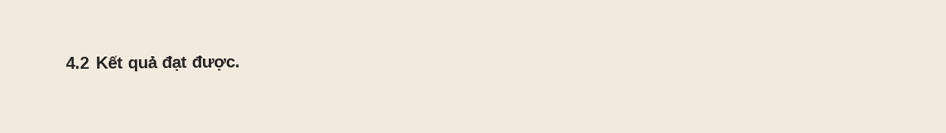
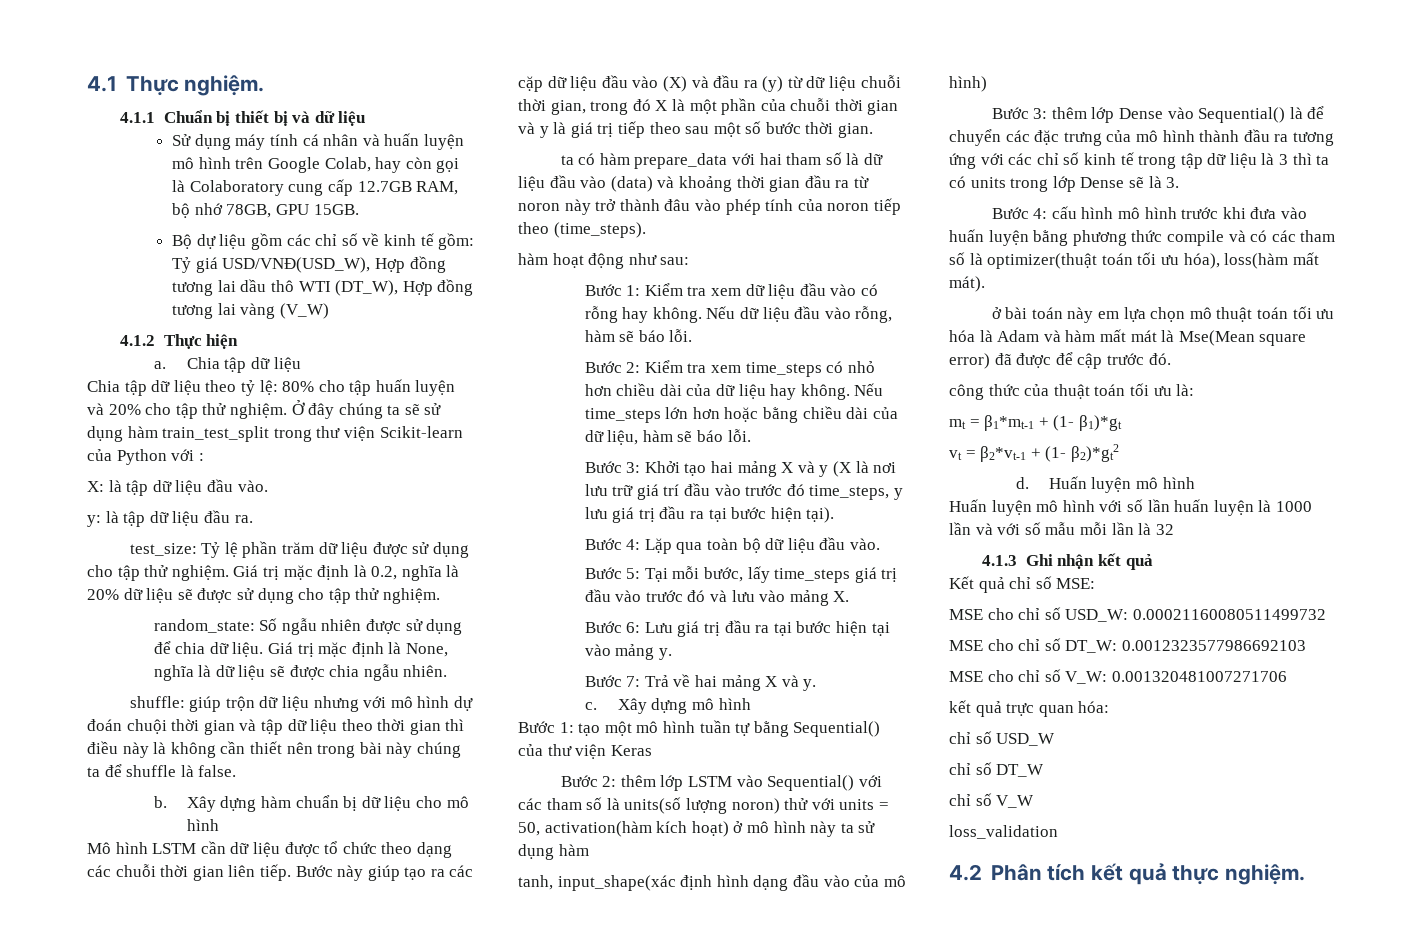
[65,55,242,72] 4.2 Kết quả đạt được. -> [87,75,265,96] [120,110,366,126] [172,133,465,150] [172,157,460,173] [172,179,459,196] [172,203,359,218] [172,233,475,250] [172,256,446,273] [172,279,474,296] [172,303,330,319] [120,334,239,349] [153,357,301,373] [87,379,456,396] [87,400,442,419] [87,426,463,442] [87,449,204,465] [87,479,268,496] [87,510,253,527] [129,541,469,558] [87,565,460,581] [87,588,440,604] [153,618,463,635] [153,641,448,657] [153,664,448,681] [129,696,473,712] [87,719,465,735] [87,741,461,758] [87,764,237,777] [153,795,469,812] [186,819,219,831] [87,841,452,858] [87,864,474,881] [518,75,901,92] [518,98,899,115] [518,121,874,138] [560,152,883,169] [518,175,869,192] [518,198,901,215] [518,222,646,238] [518,253,690,269] [584,283,878,299] [584,306,893,323] [584,329,693,342] [584,360,875,377] [584,383,884,400] [584,406,898,423] [584,429,751,445] [584,461,897,477] [584,483,903,500] [584,506,835,523] [584,537,880,554] [584,566,898,583] [584,589,850,606] [584,620,890,637] [584,644,672,660] [584,674,817,691] [584,698,751,714] [518,720,881,737] [518,744,652,759] [560,775,882,791] [518,797,889,814] [518,821,876,837] [518,844,589,860] [518,874,906,891] [949,76,987,92] [991,106,1325,123] [949,129,1334,146] [949,152,1330,169] [949,176,1180,192] [991,206,1307,219] [949,229,1336,246] [949,252,1319,269] [949,276,985,292] [991,306,1335,323] [949,329,1307,346] [949,352,1171,369] [949,383,1195,400] [949,415,1122,431] [949,444,1119,462] [1015,476,1195,493] [949,499,1312,516] [949,522,1174,535] [982,553,1153,570] [949,576,1096,593] [949,607,1326,622] [949,638,1306,653] [949,669,1287,684] [949,700,1110,717] [949,731,1056,746] [949,762,1045,777] [949,793,1035,808] [949,825,1058,839] [949,863,1305,885] 4.1 Thực nghiệm. // 4.1.1 Chuẩn bị thiết bị và dữ liệu // Sử dụng máy tính cá nhân và huấn luyện mô hình trên Google Colab, hay còn gọi là Colaboratory cung cấp 12.7GB RAM, bộ nhớ 78GB, GPU 15GB. // Bộ dự liệu gồm các chỉ số về kinh tế gồm: Tỷ giá USD/VNĐ(USD_W), Hợp đồng tương lai dầu thô WTI (DT_W), Hợp đồng tương lai vàng (V_W) // 4.1.2 Thực hiện // a. Chia tập dữ liệu // Chia tập dữ liệu theo tỷ lệ: 80% cho tập huấn luyện và 20% cho tập thử nghiệm. Ở đây chúng ta sẽ sử dụng hàm train_test_split trong thư viện Scikit-learn của Python với : // X: là tập dữ liệu đầu vào. // y: là tập dữ liệu đầu ra. // test_size: Tỷ lệ phần trăm dữ liệu được sử dụng cho tập thử nghiệm. Giá trị mặc định là 0.2, nghĩa là 20% dữ liệu sẽ được sử dụng cho tập thử nghiệm. // random_state: Số ngẫu nhiên được sử dụng để chia dữ liệu. Giá trị mặc định là None, nghĩa là dữ liệu sẽ được chia ngẫu nhiên. // shuffle: giúp trộn dữ liệu nhưng với mô hình dự đoán chuội thời gian và tập dữ liệu theo thời gian thì điều này là không cần thiết nên trong bài này chúng ta để shuffle là false. // b. Xây dựng hàm chuẩn bị dữ liệu cho mô hình // Mô hình LSTM cần dữ liệu được tổ chức theo dạng các chuỗi thời gian liên tiếp. Bước này giúp tạo ra các cặp dữ liệu đầu vào (X) và đầu ra (y) từ dữ liệu chuỗi thời gian, trong đó X là một phần của chuỗi thời gian và y là giá trị tiếp theo sau một số bước thời gian. // ta có hàm prepare_data với hai tham số là dữ liệu đầu vào (data) và khoảng thời gian đầu ra từ noron này trở thành đâu vào phép tính của noron tiếp theo (time_steps). // hàm hoạt động như sau: // Bước 1: Kiểm tra xem dữ liệu đầu vào có rỗng hay không. Nếu dữ liệu đầu vào rỗng, hàm sẽ báo lỗi. // Bước 2: Kiểm tra xem time_steps có nhỏ hơn chiều dài của dữ liệu hay không. Nếu time_steps lớn hơn hoặc bằng chiều dài của dữ liệu, hàm sẽ báo lỗi. // Bước 3: Khởi tạo hai mảng X và y (X là nơi lưu trữ giá trí đầu vào trước đó time_steps, y lưu giá trị đầu ra tại bước hiện tại). // Bước 4: Lặp qua toàn bộ dữ liệu đầu vào. // Bước 5: Tại mỗi bước, lấy time_steps giá trị đầu vào trước đó và lưu vào mảng X. // Bước 6: Lưu giá trị đầu ra tại bước hiện tại vào mảng y. // Bước 7: Trả về hai mảng X và y. // c. Xây dựng mô hình // Bước 1: tạo một mô hình tuần tự bằng Sequential() của thư viện Keras // Bước 2: thêm lớp LSTM vào Sequential() với các tham số là units(số lượng noron) thử với units = 50, activation(hàm kích hoạt) ở mô hình này ta sử dụng hàm // tanh, input_shape(xác định hình dạng đầu vào của mô hình) // Bước 3: thêm lớp Dense vào Sequential() là để chuyển các đặc trưng của mô hình thành đầu ra tương ứng với các chỉ số kinh tế trong tập dữ liệu là 3 thì ta có units trong lớp Dense sẽ là 3. // Bước 4: cấu hình mô hình trước khi đưa vào huấn luyện bằng phương thức compile và có các tham số là optimizer(thuật toán tối ưu hóa), loss(hàm mất mát). // ở bài toán này em lựa chọn mô thuật toán tối ưu hóa là Adam và hàm mất mát là Mse(Mean square error) đã được để cập trước đó. // công thức của thuật toán tối ưu là: // mt = β1*mt-1 + (1- β1)*gt // vt = β2*vt-1 + (1- β2)*gt2 // d. Huấn luyện mô hình // Huấn luyện mô hình với số lần huấn luyện là 1000 lần và với số mẫu mỗi lần là 32 // 4.1.3 Ghi nhận kết quả // Kết quả chỉ số MSE: // MSE cho chỉ số USD_W: 0.00021160080511499732 // MSE cho chỉ số DT_W: 0.0012323577986692103 // MSE cho chỉ số V_W: 0.001320481007271706 // kết quả trực quan hóa: // chỉ số USD_W // chỉ số DT_W // chỉ số V_W // loss_validation // 4.2 Phân tích kết quả thực nghiệm.

